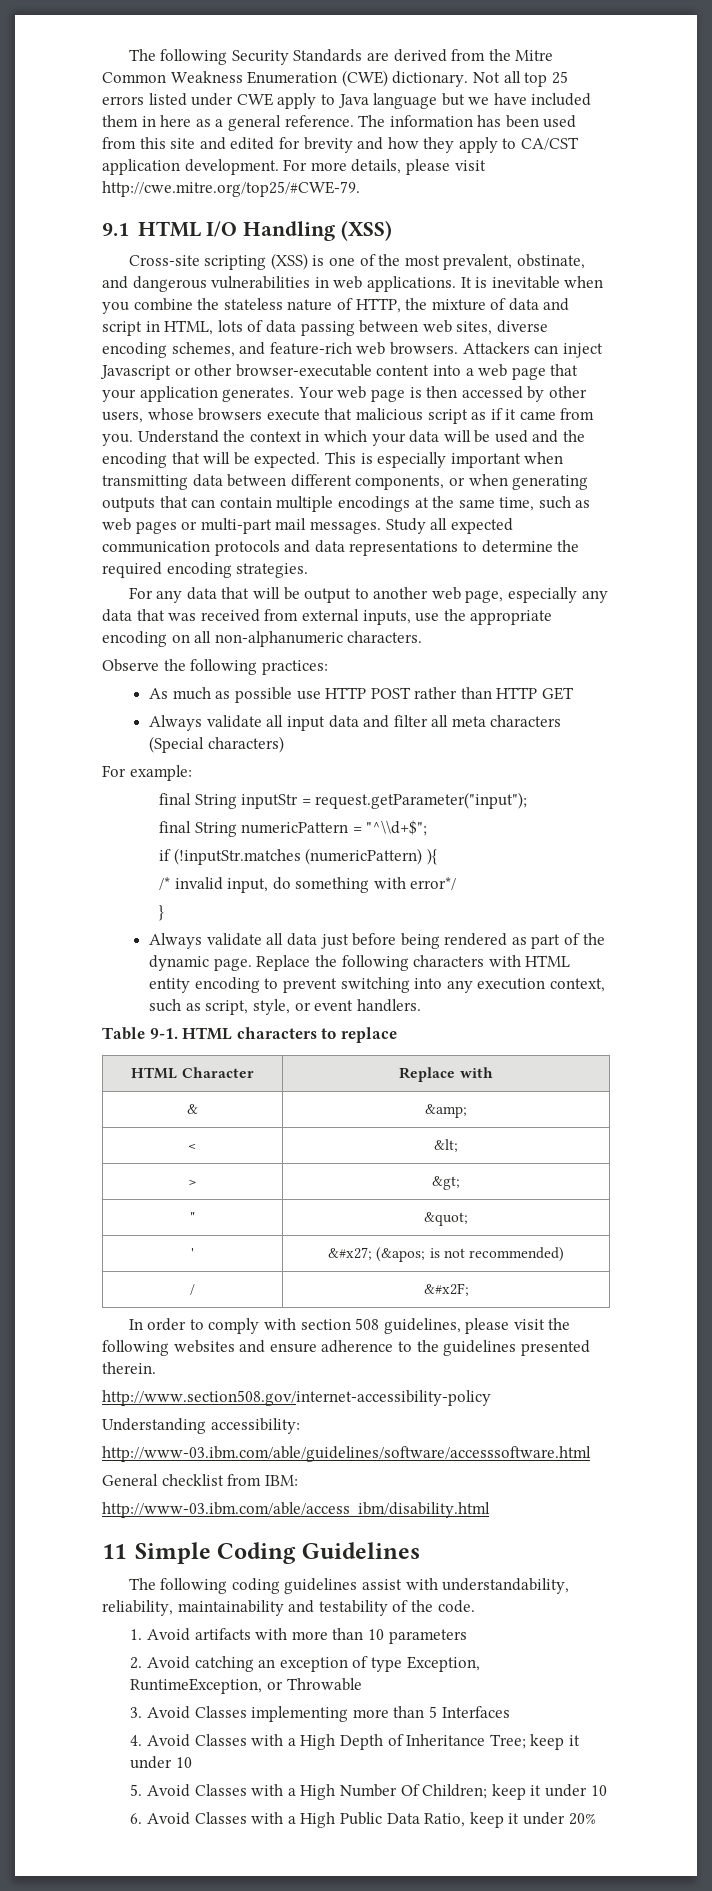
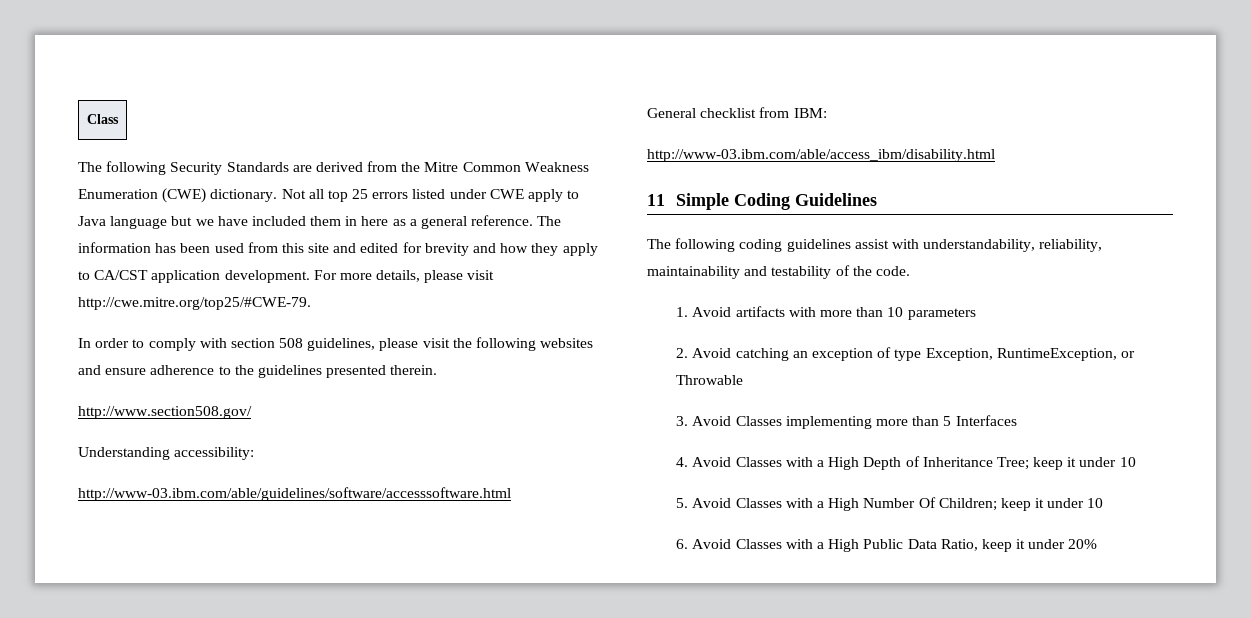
(128, 55) none -> [87,114,119,124] Class //
[102,220,392,241] [128,253,585,270] [102,276,604,292] [102,298,570,314] [102,320,548,336] [102,342,603,358] [100,364,579,380] [102,386,587,402] [102,408,595,424] [102,430,586,446] [102,452,564,468] [102,474,589,490] [102,496,591,512] [102,518,513,534] [102,540,580,556] [102,562,309,578] [128,587,608,603] [102,609,553,625] [102,631,423,647] [102,659,328,675] [149,687,575,703] [149,715,562,731] [149,736,284,753] [102,765,192,781] [158,792,528,809] [158,820,428,837] [158,848,437,865] [158,877,457,893] [158,905,164,921] [149,933,605,949] [149,955,571,971] [149,977,605,993] [149,999,421,1015] [102,1027,397,1043] [131,1067,254,1079] [399,1067,493,1082] [187,1104,198,1114] [425,1104,467,1118] [188,1143,197,1150] [434,1139,458,1152] [188,1179,197,1186] [432,1176,460,1190] [190,1212,195,1222] [424,1212,468,1226] [191,1248,194,1258] [328,1247,564,1262] [190,1284,195,1295] [423,1283,469,1296] // 9.1 HTML I/O Handling (XSS) // Cross-site scripting (XSS) is one of the most prevalent, obstinate, and dangerous vulnerabilities in web applications. It is inevitable when you combine the stateless nature of HTTP, the mixture of data and script in HTML, lots of data passing between web sites, diverse encoding schemes, and feature-rich web browsers. Attackers can inject Javascript or other browser-executable content into a web page that your application generates. Your web page is then accessed by other users, whose browsers execute that malicious script as if it came from you. Understand the context in which your data will be used and the encoding that will be expected. This is especially important when transmitting data between different components, or when generating outputs that can contain multiple encodings at the same time, such as web pages or multi-part mail messages. Study all expected communication protocols and data representations to determine the required encoding strategies. // For any data that will be output to another web page, especially any data that was received from external inputs, use the appropriate encoding on all non-alphanumeric characters. // Observe the following practices: // As much as possible use HTTP POST rather than HTTP GET // Always validate all input data and filter all meta characters (Special characters) // For example: // final String inputStr = request.getParameter("input"); // final String numericPattern = "^\\d+$"; // if (!inputStr.matches (numericPattern) ){ // /* invalid input, do something with error*/ // } // Always validate all data just before being rendered as part of the dynamic page. Replace the following characters with HTML entity encoding to prevent switching into any execution context, such as script, style, or event handlers. // Table 9-1. HTML characters to replace // HTML Character | Replace with // & | &amp; // < | &lt; // > | &gt; // " | &quot; // ' | &#x27; (&apos; is not recommended) // / | &#x2F; -> (311, 303) none
[102,1390,491,1406] http://www.section508.gov/internet-accessibility-policy -> [78,406,252,419] http://www.section508.gov/

